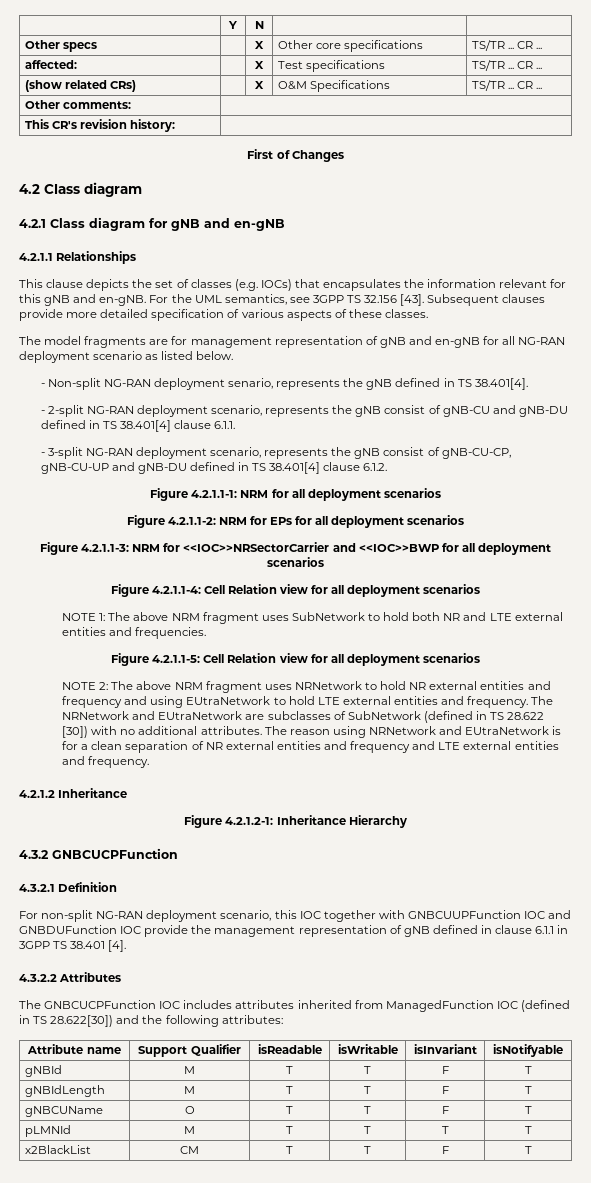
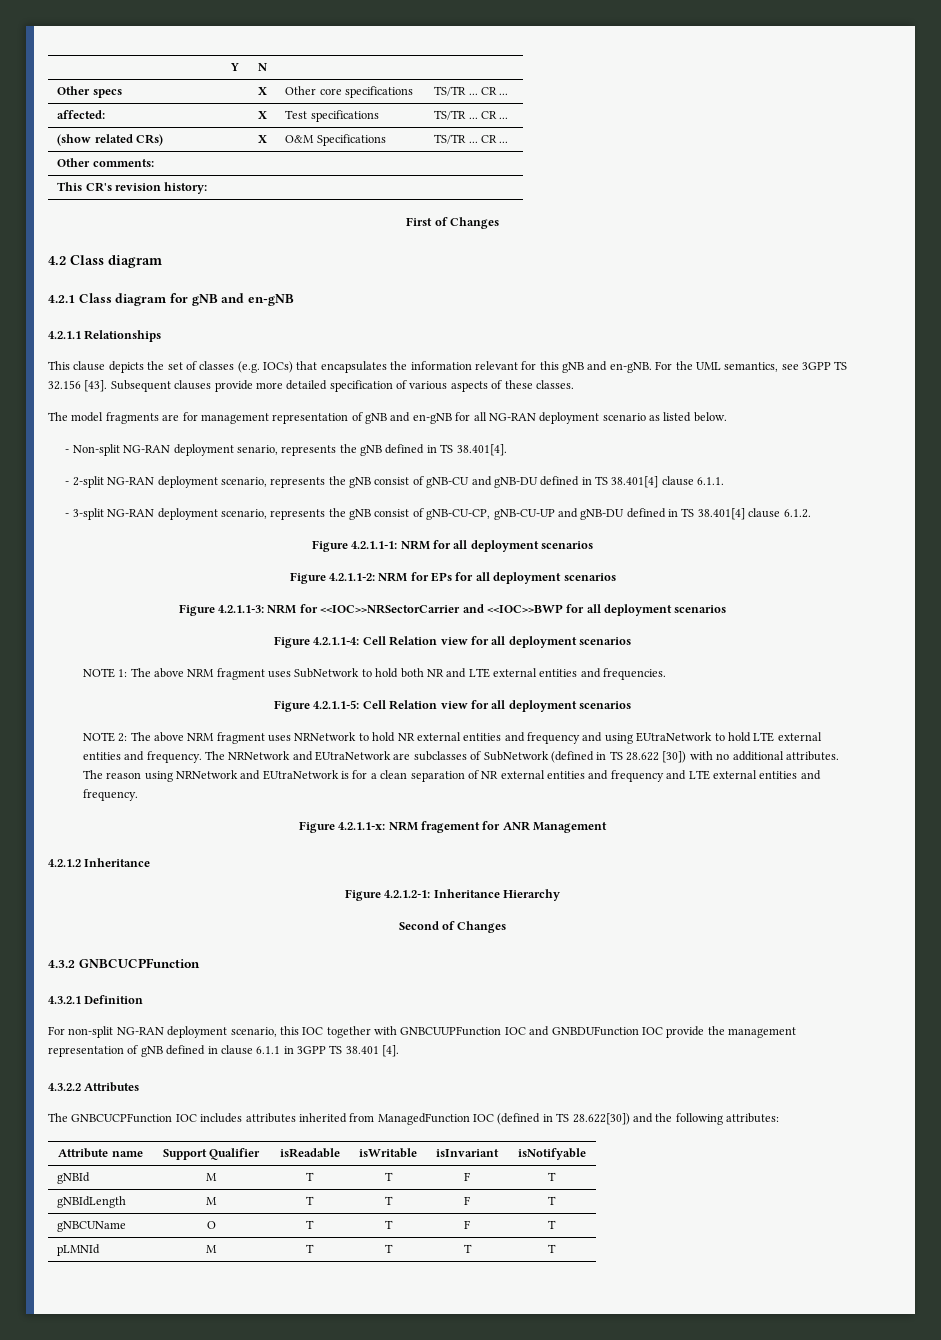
(150, 762) none -> [298,821,608,833] // Figure 4.2.1.1-x: NRM fragement for ANR Management
(407, 821) none -> [398,921,507,933] // Second of Changes
[24,1145,91,1154] [180,1146,200,1154] [286,1146,293,1154] [364,1146,371,1154] [441,1146,449,1154] [524,1146,532,1154] // x2BlackList | CM | T | T | F | T -> (556, 1248) none

